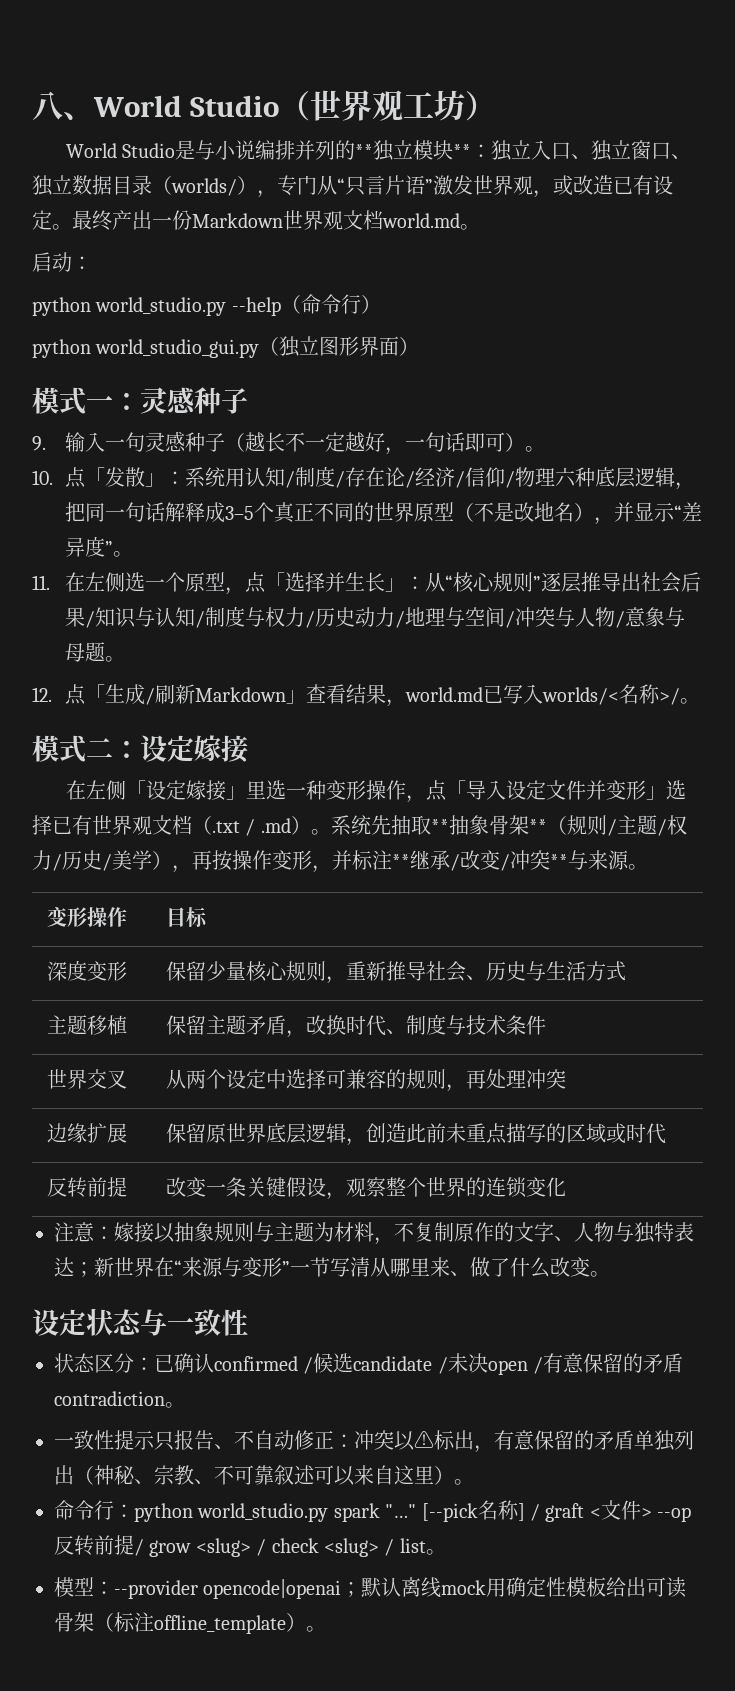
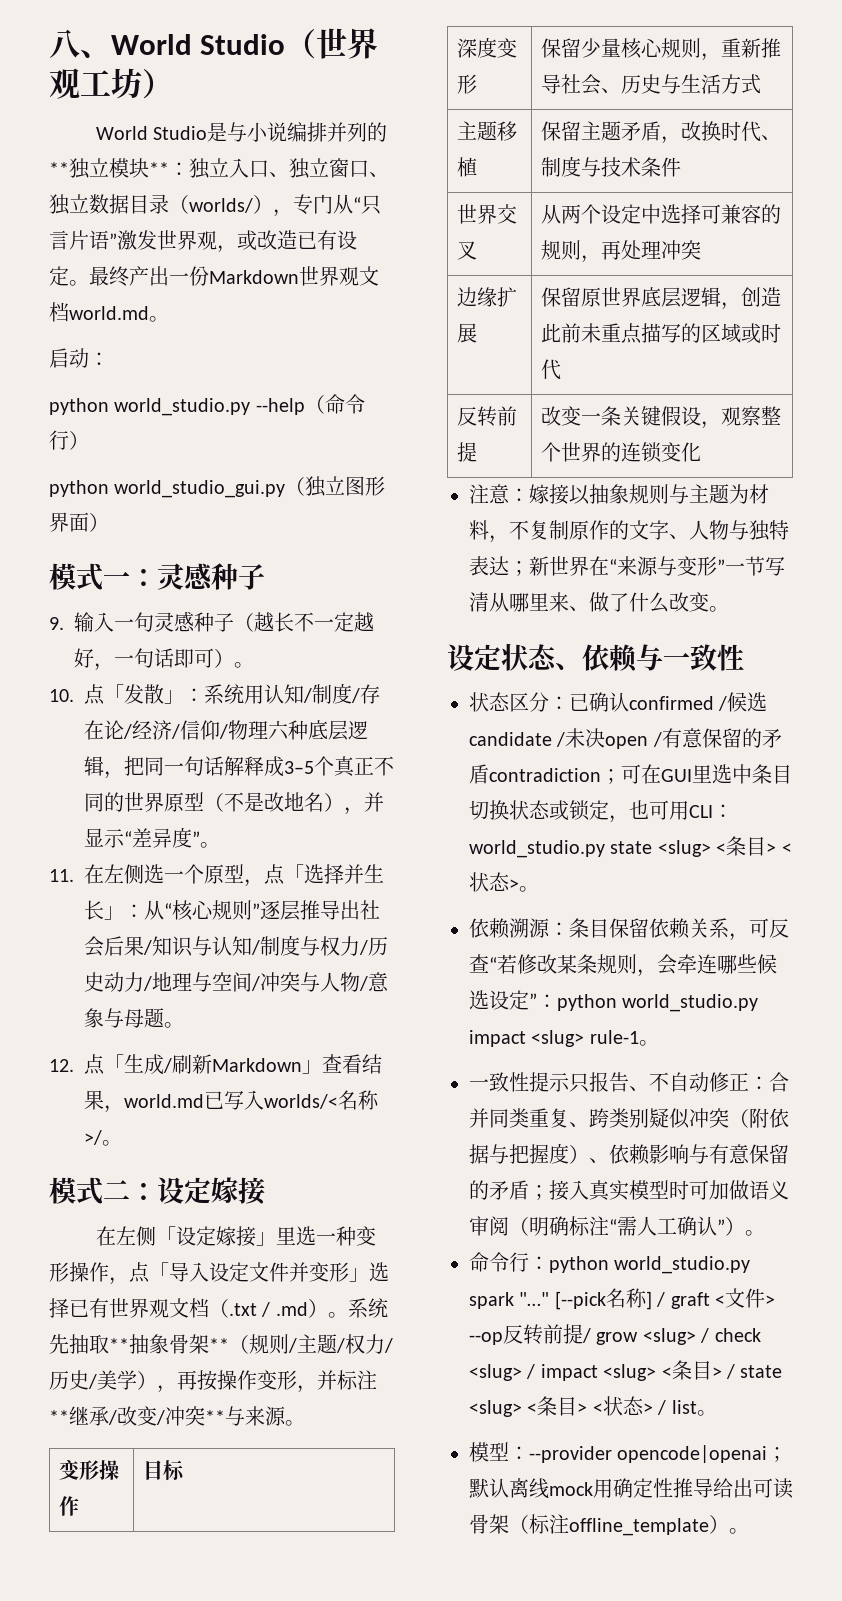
(142, 1322) none -> [555,644,638,672] 、依赖
(165, 1398) none -> [601,764,792,784] [469,800,733,823] [469,836,792,858] [469,872,539,892] [469,918,789,941] [469,954,777,977] [469,990,759,1012] [469,1030,639,1047] ；可在GUI里选中条目切换状态或锁定，也可用CLI：world_studio.py state <slug> <条目> <状态>。 // 依赖溯源：条目保留依赖关系，可反查“若修改某条规则，会牵连哪些候选设定”：python world_studio.py impact <slug> rule-1
[354,1430,694,1453] [54,1465,434,1486] 冲突以⚠标出，有意保留的矛盾单独列出（神秘、宗教、不可靠叙述可以来自这里 -> [769,1072,789,1092] [469,1108,789,1129] [469,1143,789,1165] [469,1180,789,1201] [469,1216,725,1236] 合并同类重复、跨类别疑似冲突（附依据与把握度）、依赖影响与有意保留的矛盾；接入真实模型时可加做语义审阅（明确标注“需人工确认”
(395, 1547) none -> [540,1360,783,1381] [469,1396,667,1417] impact <slug> <条目> / state <slug> <条目> <状态> /
[566,1577,607,1597] 模板 -> [673,1478,713,1498] 推导

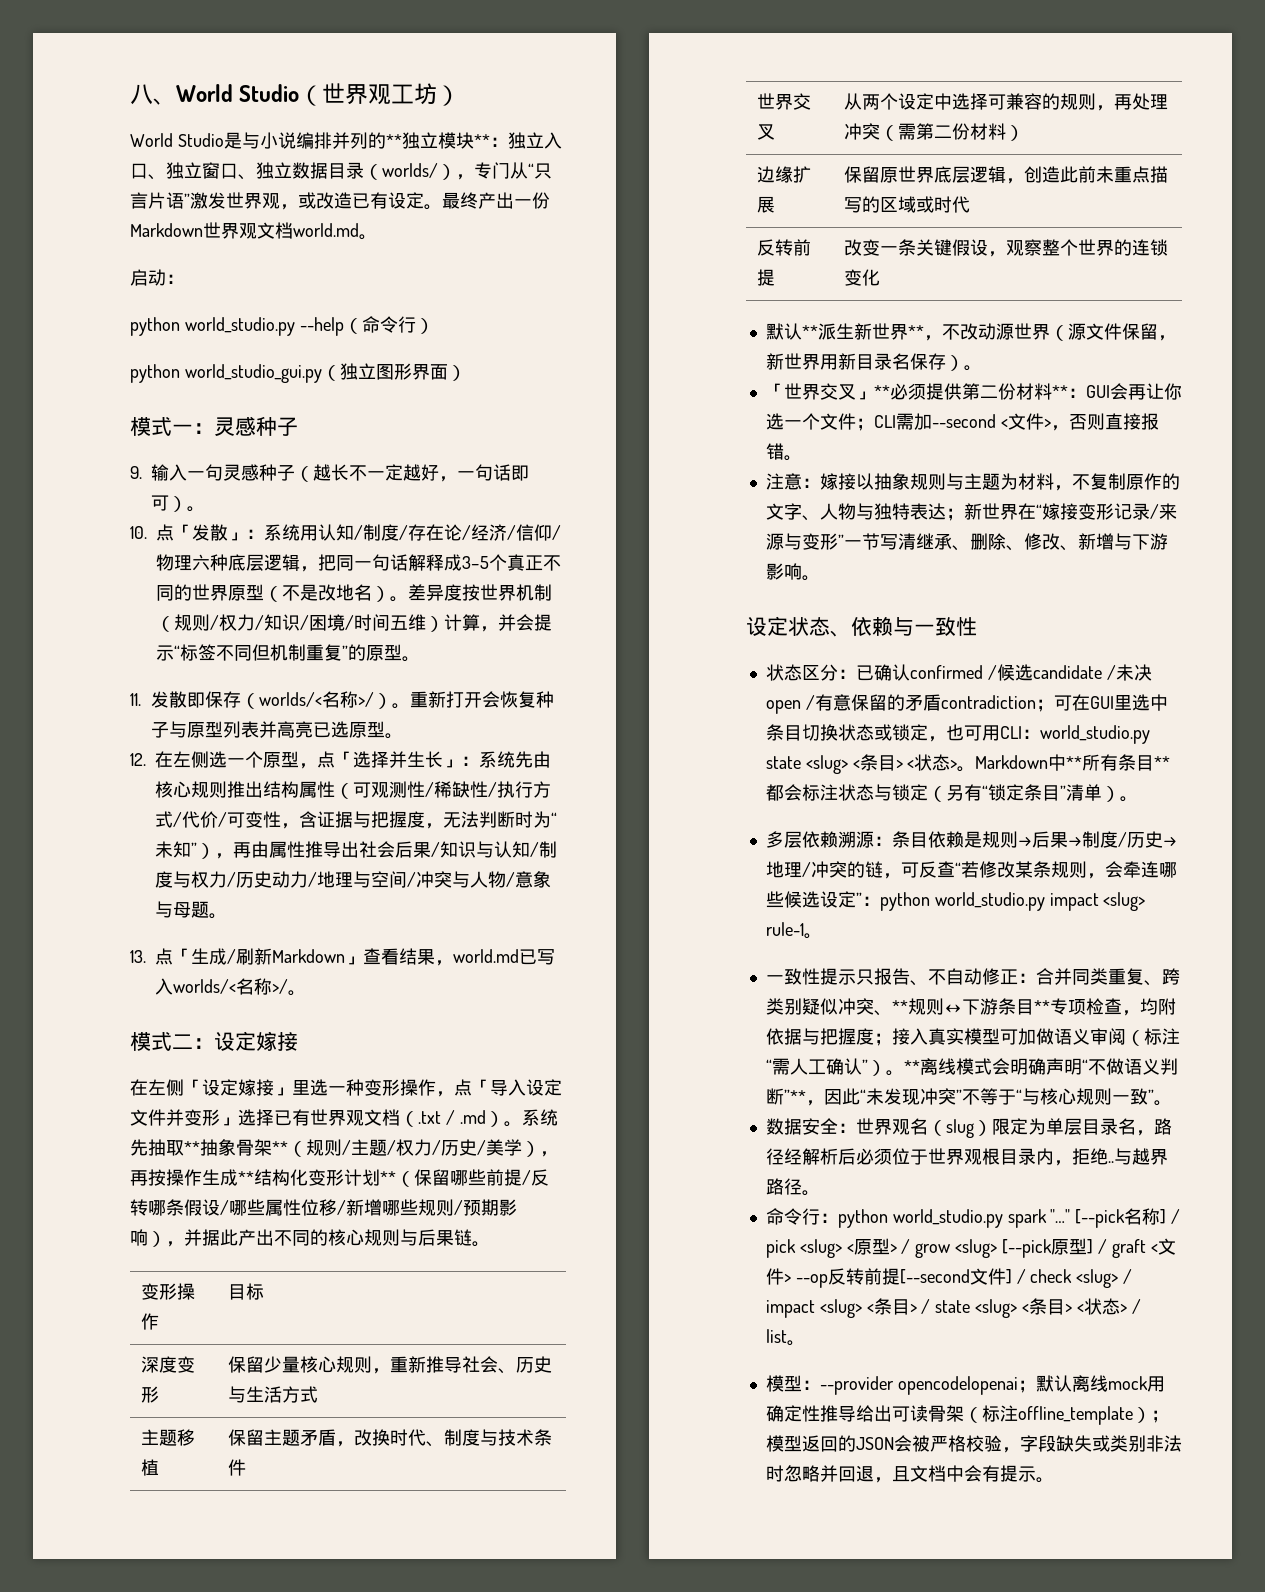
[344,792,384,815] [84,827,220,848] [49,869,74,882] ，并显示“差异度”。 // 11. -> [390,584,552,602] [156,614,552,632] [156,644,420,662] [130,691,555,709] [151,721,404,739] [130,753,146,766] 。差异度按世界机制（规则/权力/知识/困境/时间五维）计算，并会提示“标签不同但机制重复”的原型。 // 11.发散即保存（worlds/<名称>/）。重新打开会恢复种子与原型列表并高亮已选原型。 // 12.
[144,900,300,921] 从“核心规则”逐层 -> [479,751,551,768] [155,781,551,799] [155,811,557,829] [155,841,305,859] 系统先由核心规则推出结构属性（可观测性/稀缺性/执行方式/代价/可变性，含证据与把握度，无法判断时为“未知”），再由属性
[49,1059,74,1072] 12. -> [130,950,146,963] 13.
[257,1370,377,1393] [49,1406,286,1426] 变形，并标注**继承/改变/冲突**与来源 -> [202,1169,549,1187] [130,1199,517,1216] [130,1229,472,1247] 生成**结构化变形计划**（保留哪些前提/反转哪条假设/哪些属性位移/新增哪些规则/预期影响），并据此产出不同的核心规则与后果链
(701, 250) none -> [879,123,1024,141] （需第二份材料）
(701, 452) none -> [765,323,1176,341] [765,353,982,371] [765,383,1182,400] [765,413,1159,431] [765,443,802,461] // 默认**派生新世界**，不改动源世界（源文件保留，新世界用新目录名保存）。 // 「世界交叉」**必须提供第二份材料**：GUI会再让你选一个文件；CLI需加--second <文件>，否则直接报错。
(617, 566) none -> [1041,503,1159,520] 嫁接变形记录/
[489,592,709,613] 从哪里来、做了什么改变 -> [915,533,1168,551] [765,563,802,580] 继承、删除、修改、新增与下游影响
[469,918,729,939] // 依赖溯源：条目保留依赖关系 -> [975,754,1171,771] [765,784,1138,802] [765,831,1177,848] [765,861,883,878] Markdown中**所有条目**都会标注状态与锁定（另有“锁定条目”清单）。 // 多层依赖溯源：条目依赖是规则→后果→制度/历史→地理/冲突的链
[729,1108,789,1128] [469,1143,789,1165] [469,1180,529,1200] （附依据与把握度）、依赖影响与有意保留的矛盾 -> [873,998,1176,1016] [765,1028,874,1045] 、**规则↔下游条目**专项检查，均附依据与把握度
[669,1180,689,1200] 时 -> (1000, 1036) none
[529,1216,569,1236] 明确 -> (1144, 1038) none
(765, 1233) none -> [903,1058,1178,1075] [765,1088,1172,1106] [765,1118,1172,1138] [765,1148,1168,1166] [765,1178,820,1196] **离线模式会明确声明“不做语义判断”**，因此“未发现冲突”不等于“与核心规则一致”。 // 数据安全：世界观名（slug）限定为单层目录名，路径经解析后必须位于世界观根目录内，拒绝..与越界路径。
(666, 1299) none -> [765,1238,1107,1258] pick <slug> <原型> / grow <slug> [--pick原型] /
[582,1328,696,1345] / grow <slug> -> [899,1268,1012,1285] [--second文件]
(729, 1524) none -> [1150,1410,1169,1423] [765,1435,1182,1453] [765,1465,1036,1483] ；模型返回的JSON会被严格校验，字段缺失或类别非法时忽略并回退，且文档中会有提示

